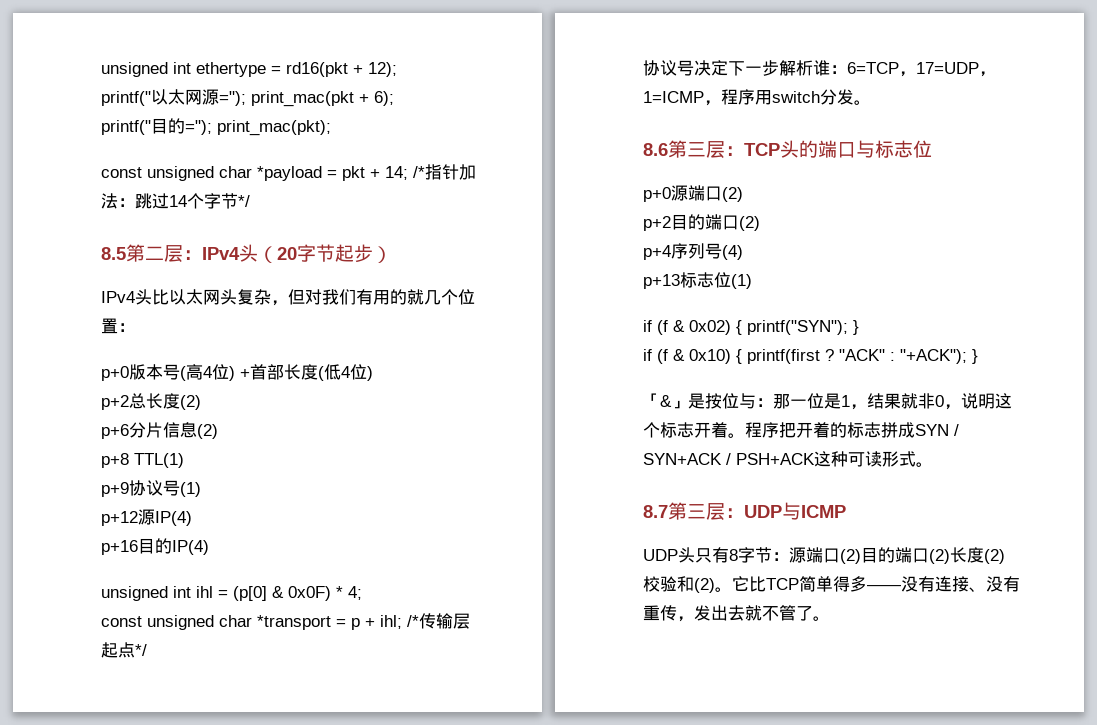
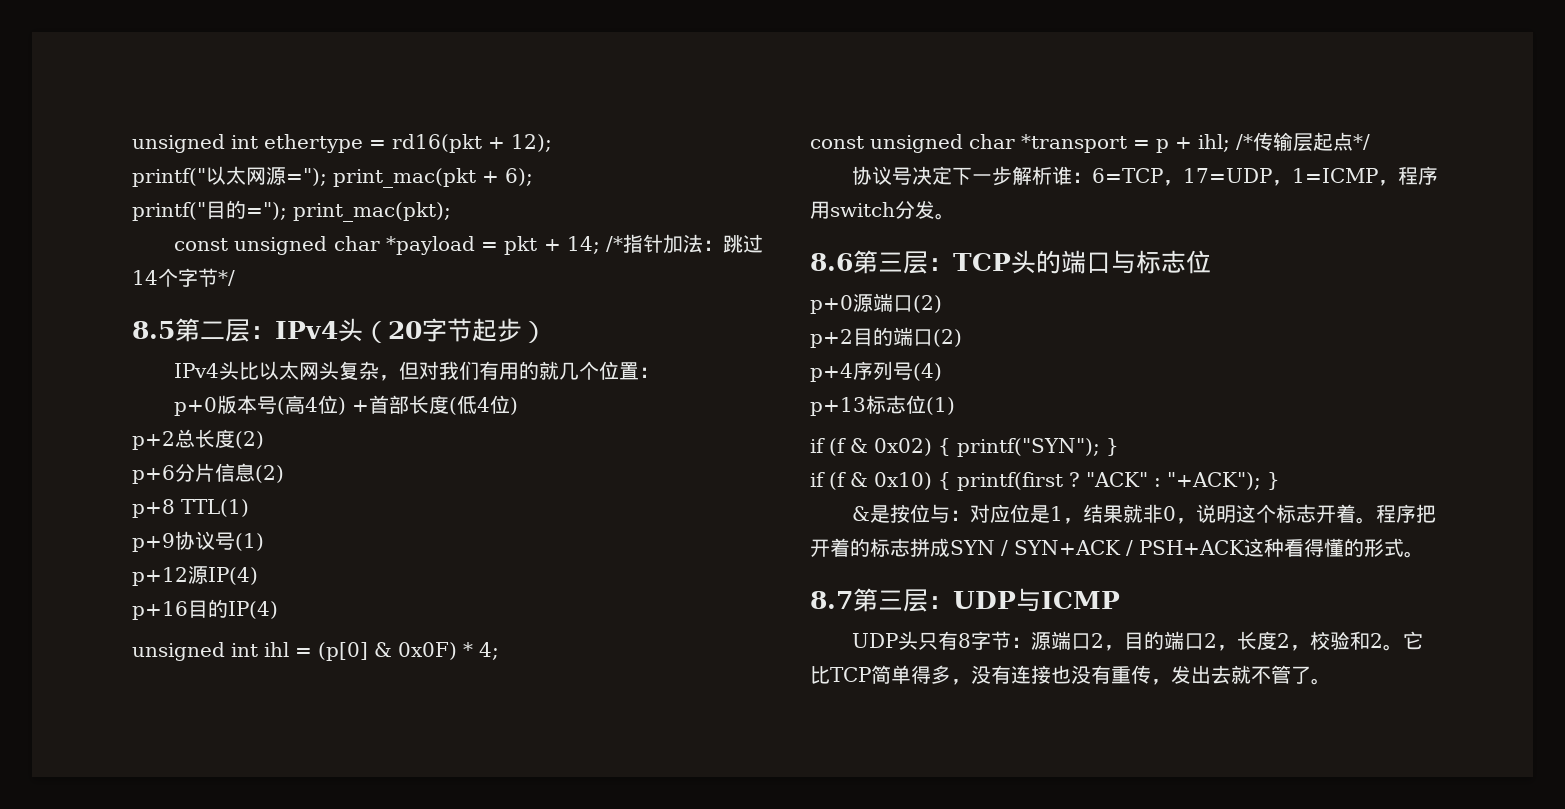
[643,393,688,409] 「&」 -> [852,506,871,521] &
[773,394,807,409] 那一 -> [970,504,1011,523] 对应
[848,451,882,467] 可读 -> [1284,538,1364,557] 看得懂的
[840,547,1005,564] [643,576,715,593] (2)目的端口(2)长度(2)校验和(2) -> [1091,631,1384,651] 2，目的端口2，长度2，校验和2
[867,585,901,590] —— -> [951,679,971,685] ，
[969,587,986,592] 、 -> [1051,665,1071,684] 也

